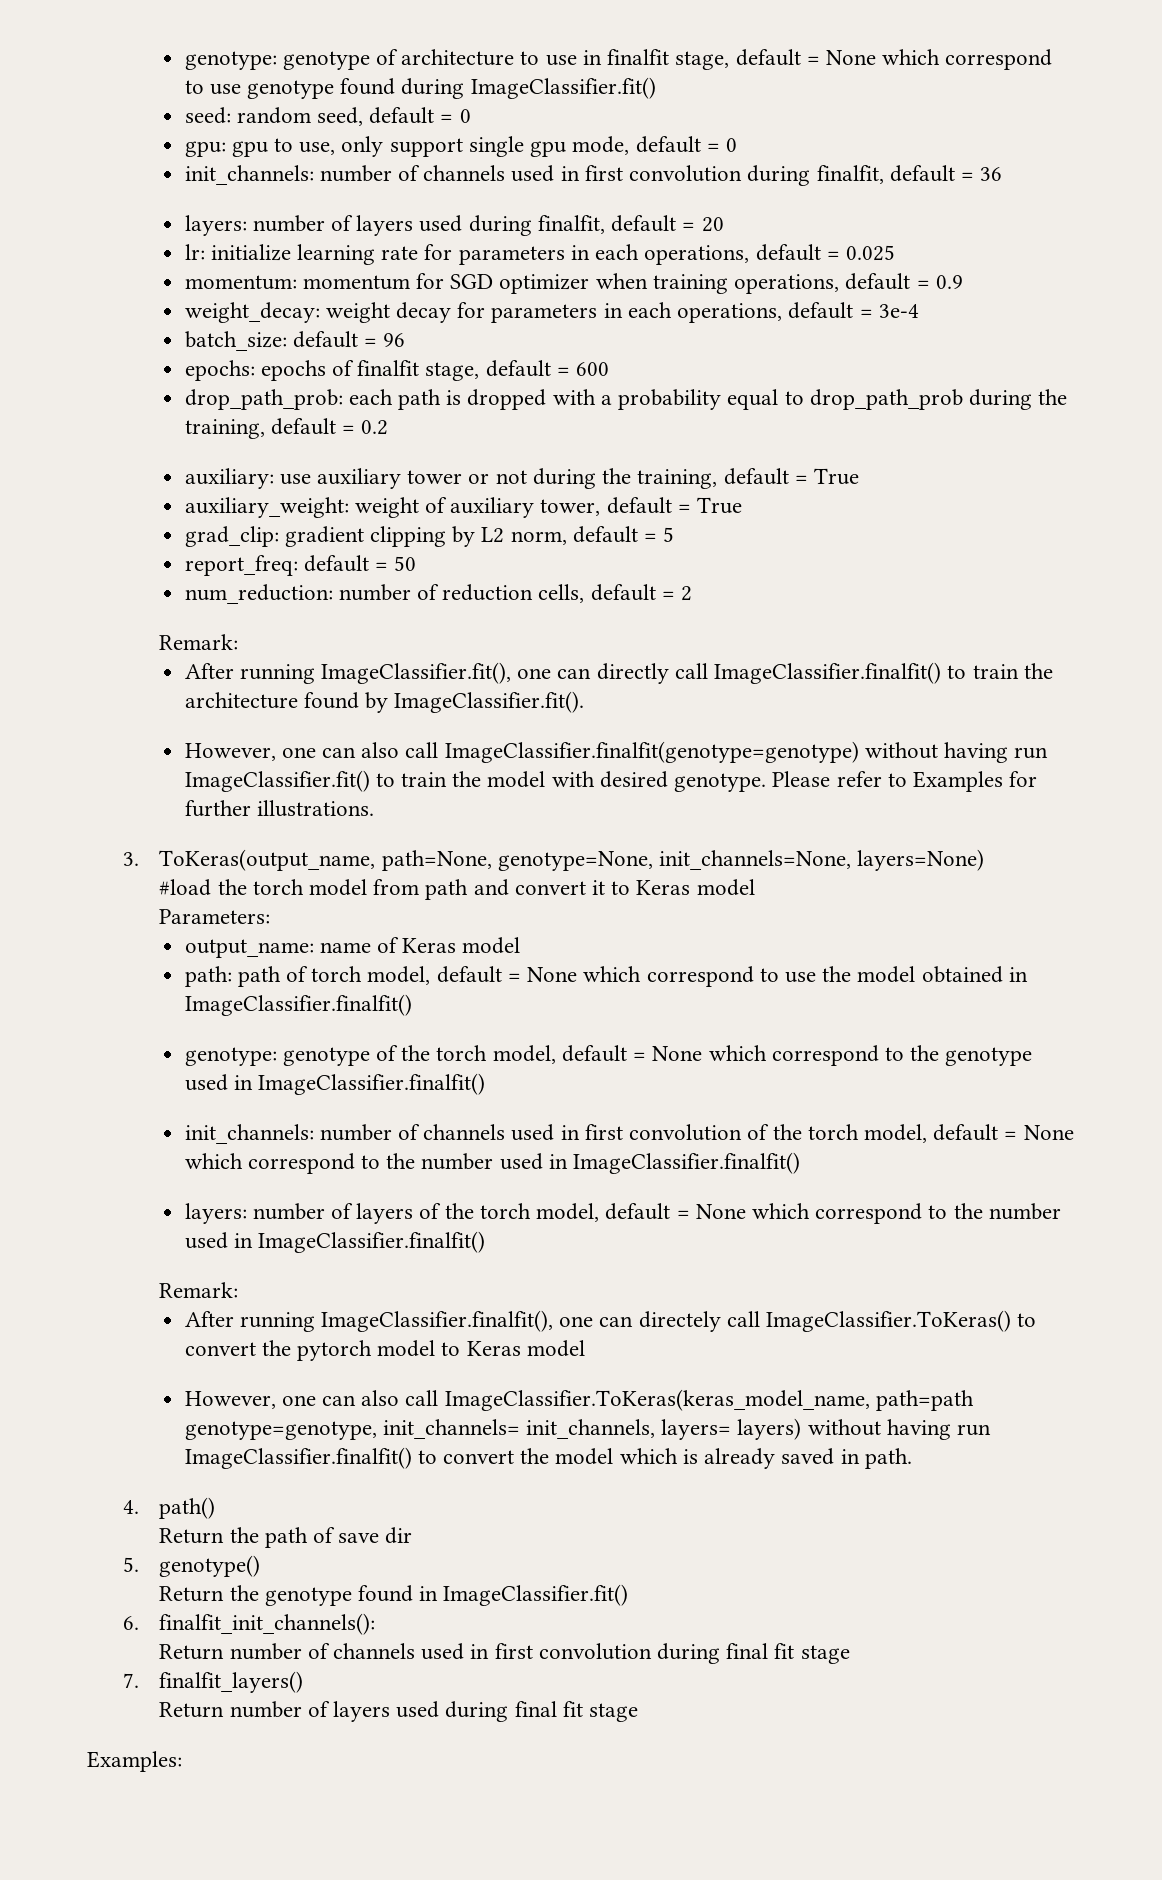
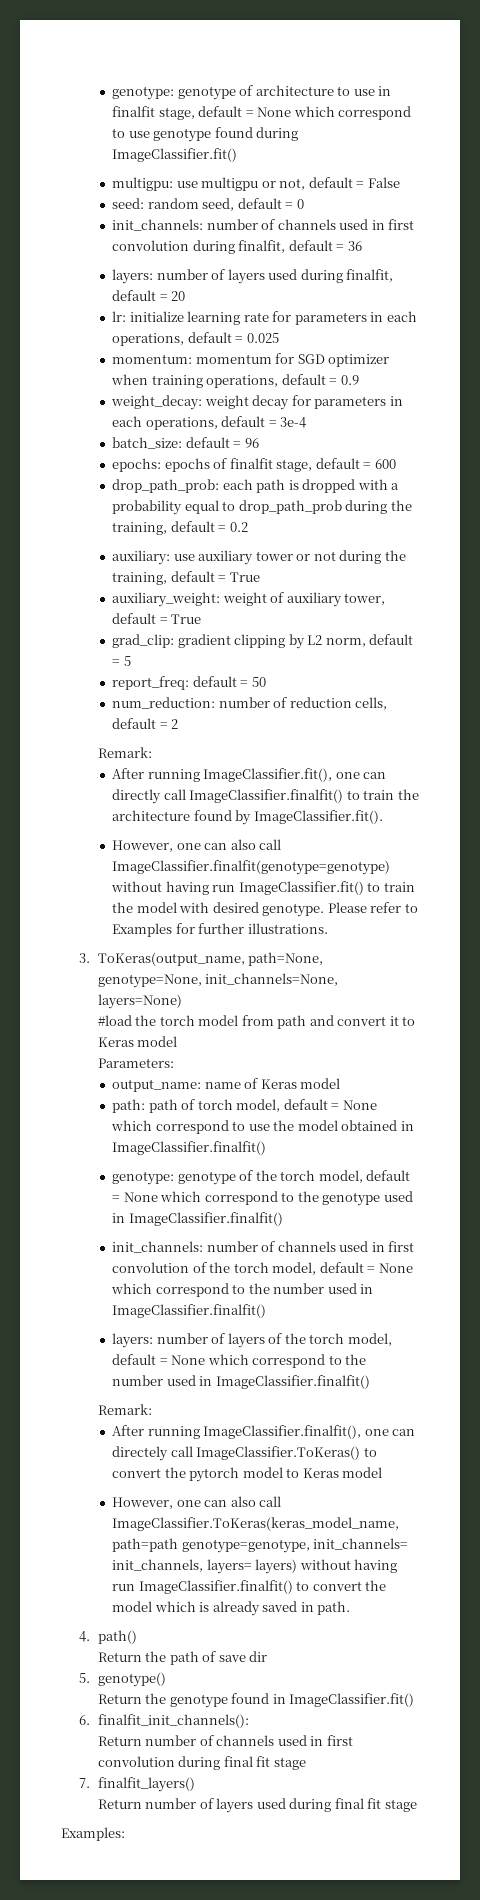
(656, 88) none -> [112,177,400,191] // multigpu: use multigpu or not, default = False
[184,136,737,157] // gpu: gpu to use, only support single gpu mode, default = 0 -> (304, 204) none

